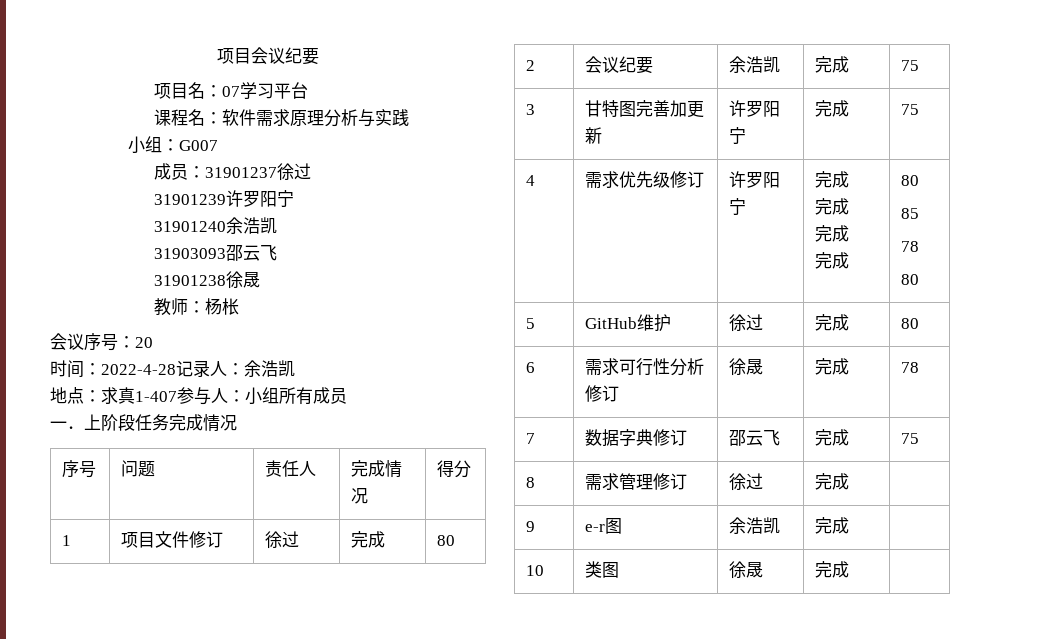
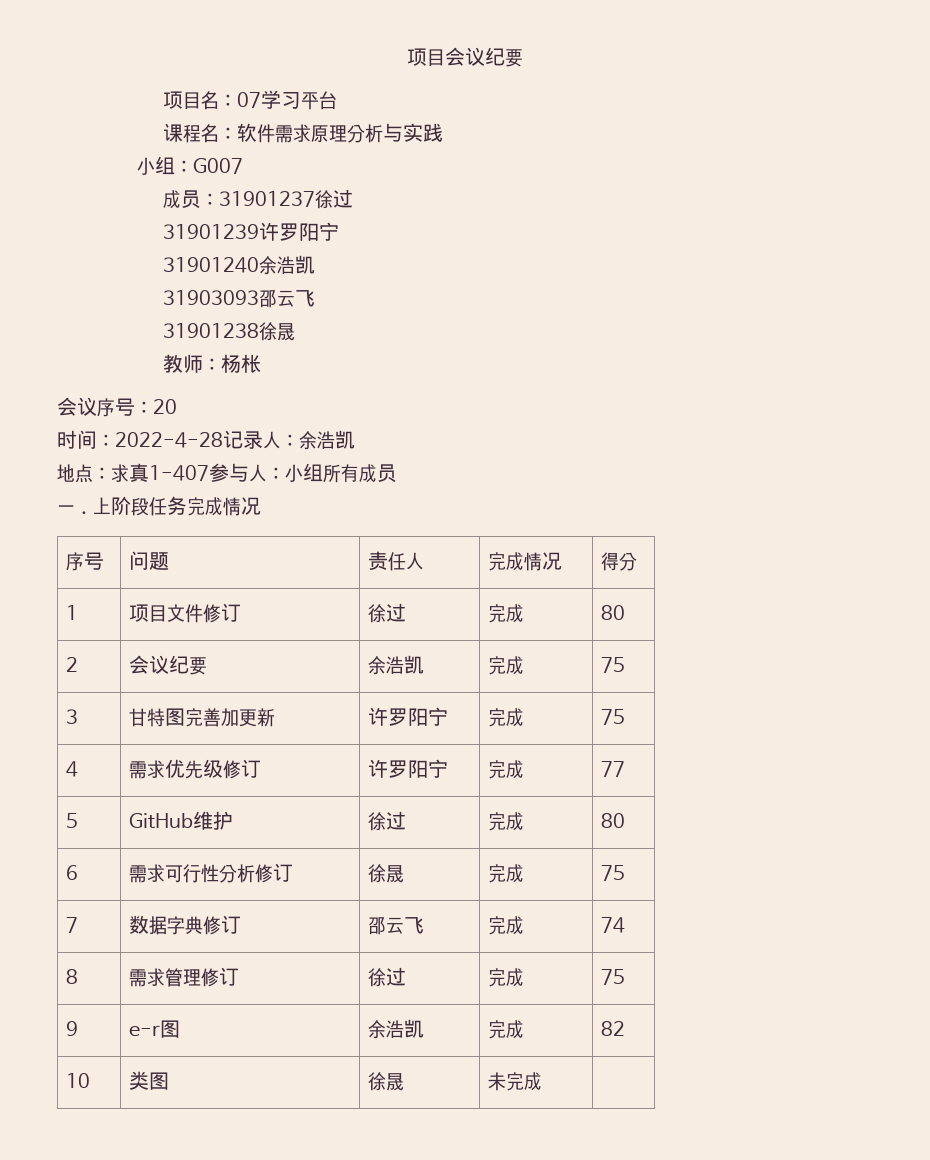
[814,198,849,215] [814,225,849,242] [814,252,849,269] [900,175,919,186] [900,208,919,219] [900,241,919,252] [900,274,919,285] // 完成 // 完成 // 完成 | 80 // 85 // 78 // 80 -> [600,761,625,777] | 77
[900,362,919,373] 78 -> [600,865,625,881] 75
[900,433,919,444] 75 -> [600,917,625,933] 74
(849, 481) none -> [600,969,625,985] 75
(849, 525) none -> [600,1021,625,1036] 82
(763, 570) none -> [487,1072,506,1091] 未

